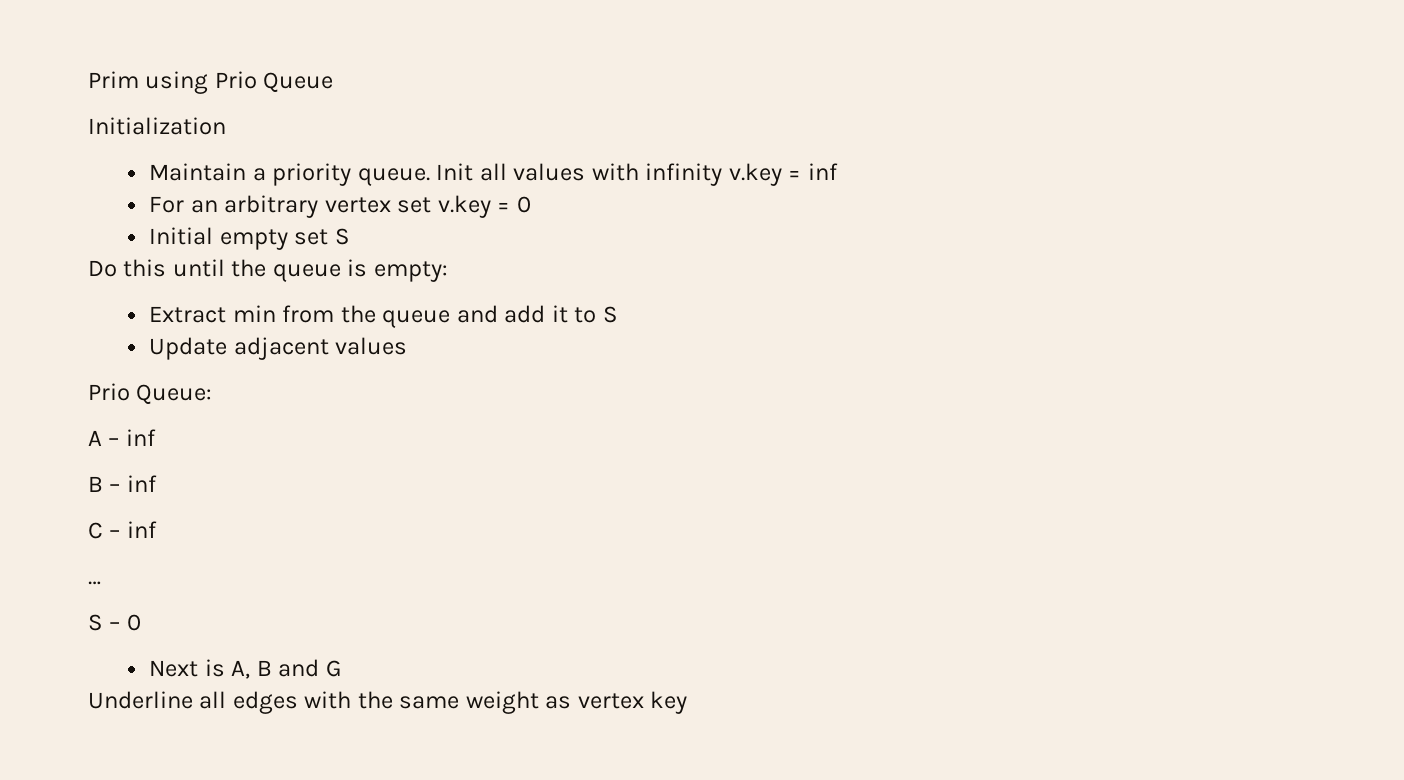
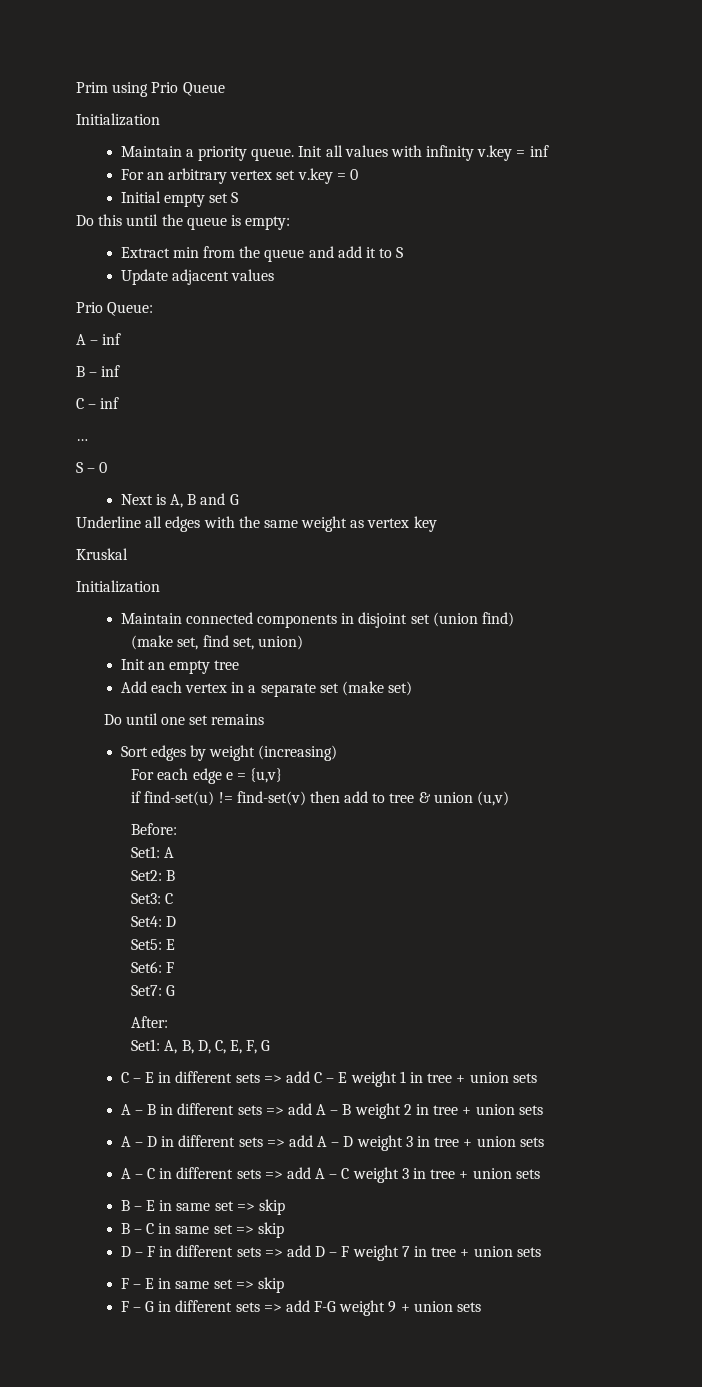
(688, 702) none -> [76,548,128,560] [76,580,160,593] [120,612,514,628] [131,635,303,650] [120,659,240,674] [120,681,413,697] [103,713,265,725] [120,745,338,761] [131,768,283,784] [131,791,510,806] [131,823,178,835] [131,846,175,858] [131,870,176,881] [131,893,174,904] [131,916,177,927] [131,939,176,950] [131,961,175,973] [131,985,176,996] [131,1016,169,1028] [131,1039,271,1054] [120,1071,537,1087] [120,1103,543,1119] [120,1135,544,1151] [120,1167,540,1183] [120,1199,285,1215] [120,1222,284,1238] [120,1245,541,1261] [120,1277,284,1293] [120,1300,482,1316] // Kruskal // Initialization // Maintain connected components in disjoint set (union find) // (make set, find set, union) // Init an empty tree // Add each vertex in a separate set (make set) // Do until one set remains // Sort edges by weight (increasing) // For each edge e = {u,v} // if find-set(u) != find-set(v) then add to tree & union (u,v) // Before: // Set1: A // Set2: B // Set3: C // Set4: D // Set5: E // Set6: F // Set7: G // After: // Set1: A, B, D, C, E, F, G // C – E in different sets => add C – E weight 1 in tree + union sets // A – B in different sets => add A – B weight 2 in tree + union sets // A – D in different sets => add A – D weight 3 in tree + union sets // A – C in different sets => add A – C weight 3 in tree + union sets // B – E in same set => skip // B – C in same set => skip // D – F in different sets => add D – F weight 7 in tree + union sets // F – E in same set => skip // F – G in different sets => add F-G weight 9 + union sets

